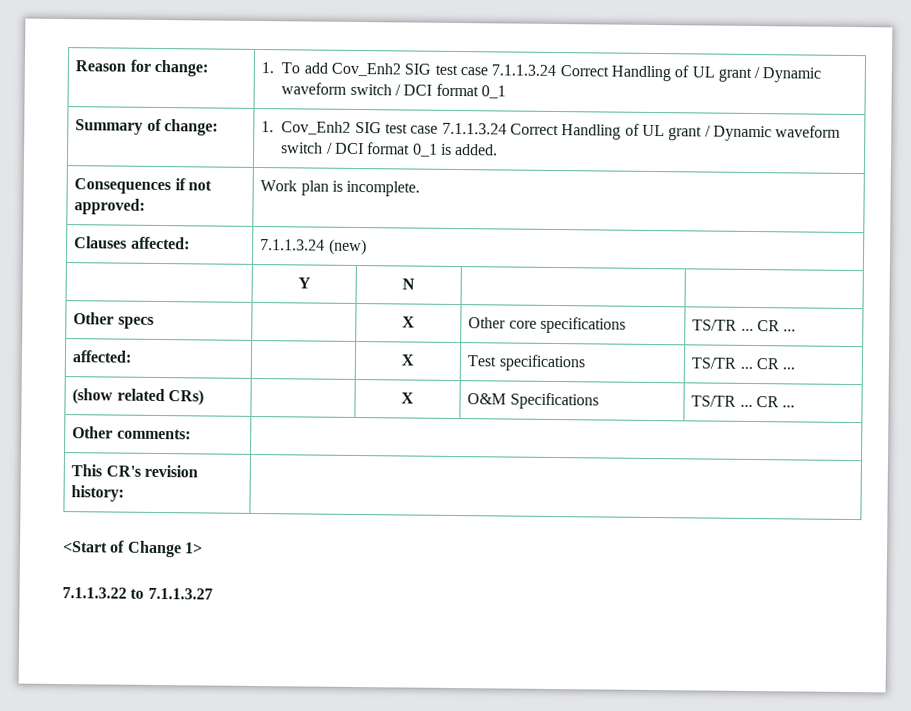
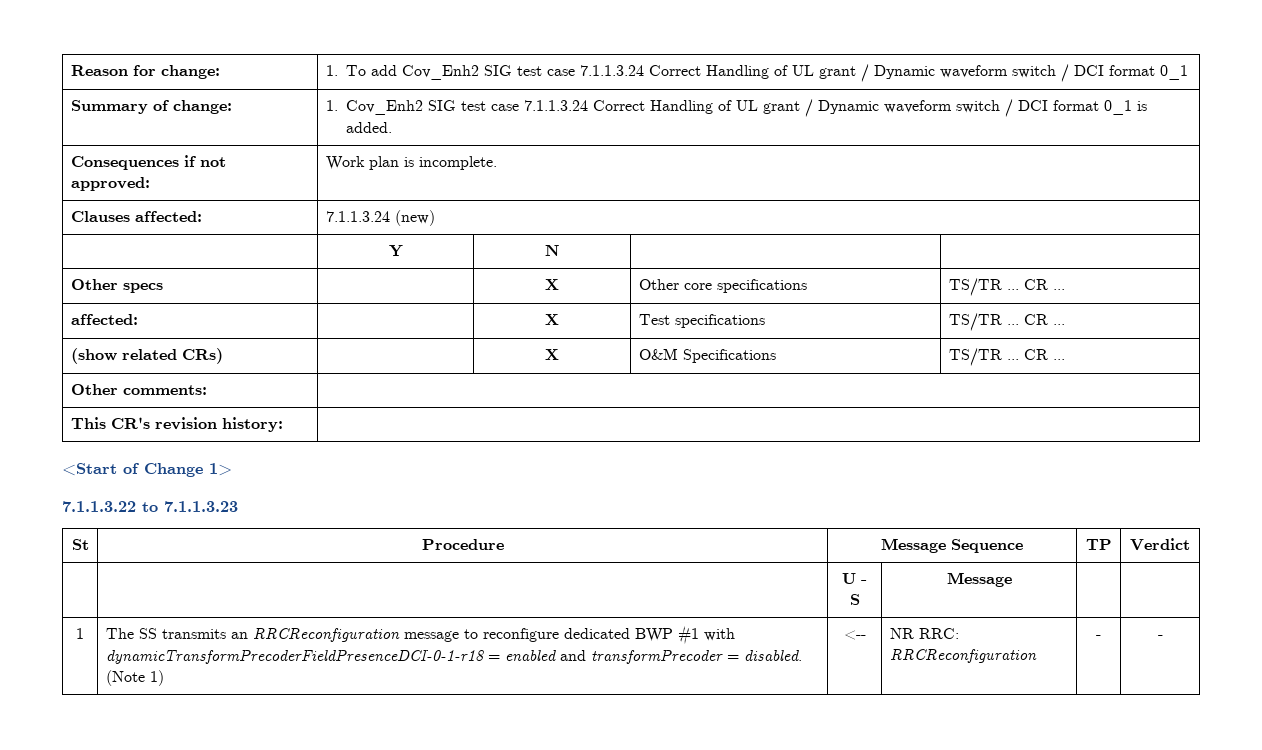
[147,587,213,600] 7.1.1.3.27 -> [164,501,238,512] [71,539,89,550] [421,539,504,550] [881,538,1023,553] [1085,539,1112,550] [1130,538,1190,551] [842,573,867,584] [849,594,860,605] [946,572,1012,587] [76,628,84,639] [105,625,735,645] [105,649,802,664] [105,670,164,686] [843,630,866,640] [889,628,959,639] [889,649,1037,663] [1096,635,1101,639] [1157,635,1163,639] 7.1.1.3.23 // St | Procedure | Message Sequence | TP | Verdict // | | U - S | Message | | // 1 | The SS transmits an RRCReconfiguration message to reconfigure dedicated BWP #1 with dynamicTransformPrecoderFieldPresenceDCI-0-1-r18 = enabled and transformPrecoder = disabled. (Note 1) | <-- | NR RRC: RRCReconfiguration | - | -

